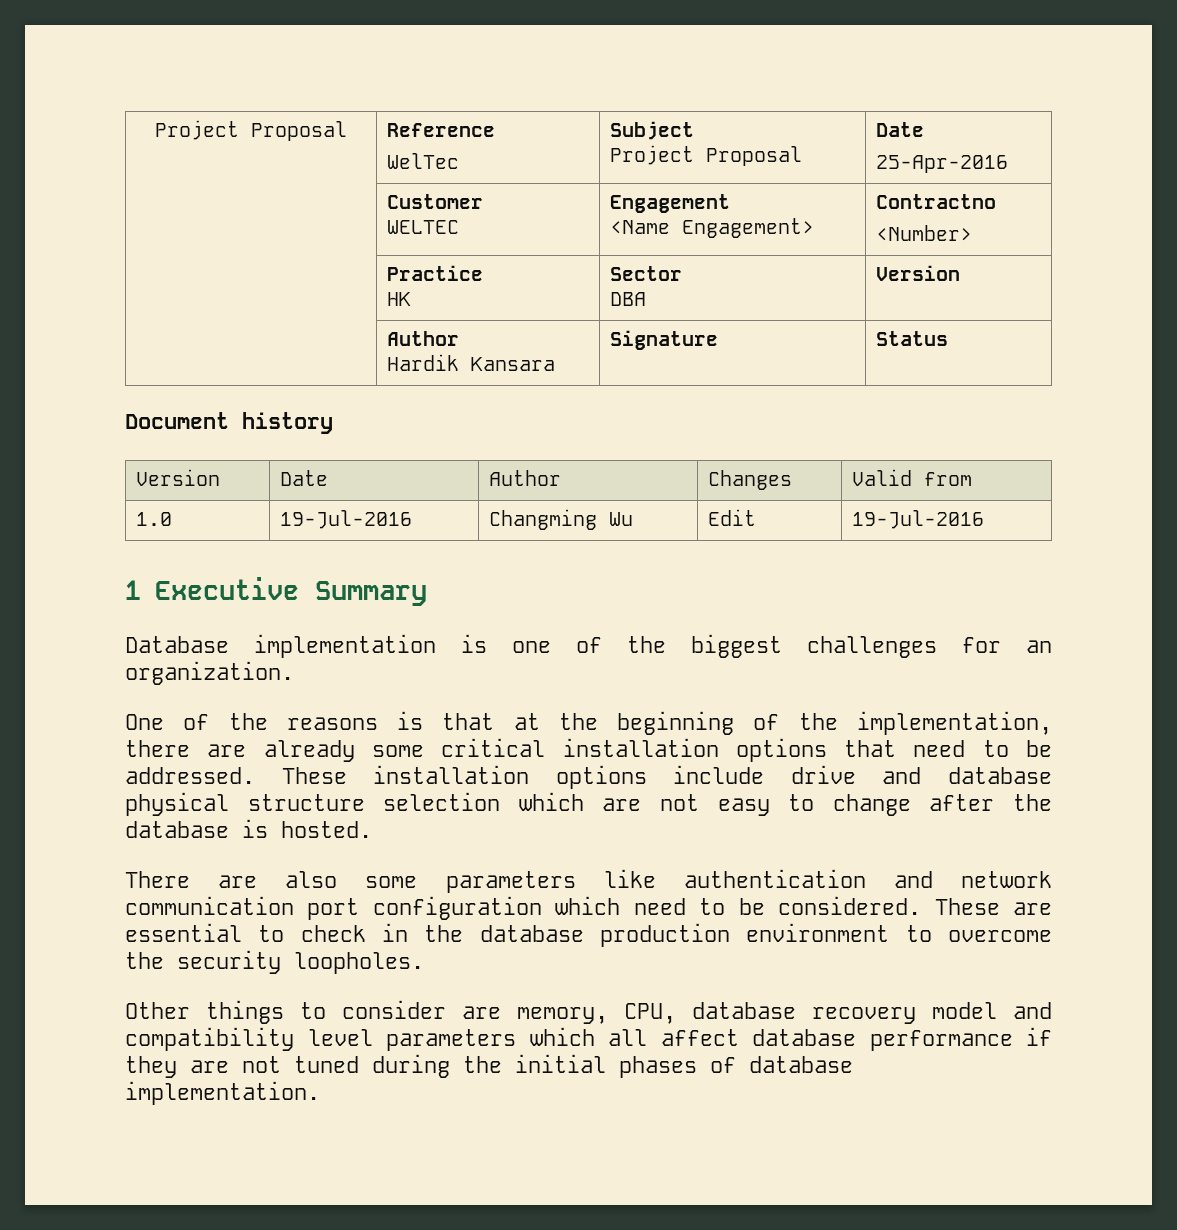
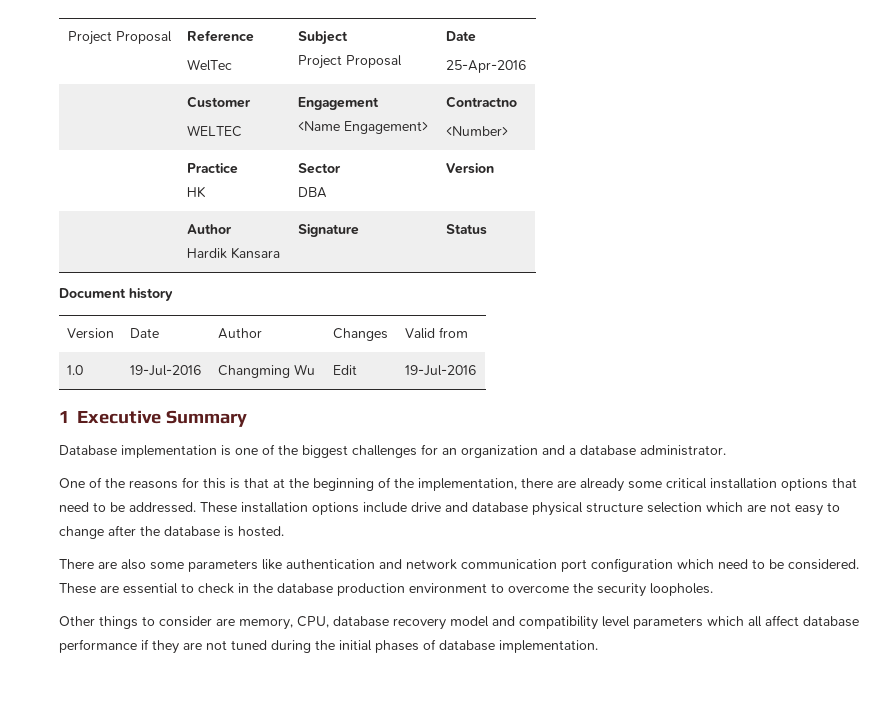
[125,661,294,685] organization. -> [461,445,726,458] organization and a database administrator.
(378, 723) none -> [182,477,226,489] for this

